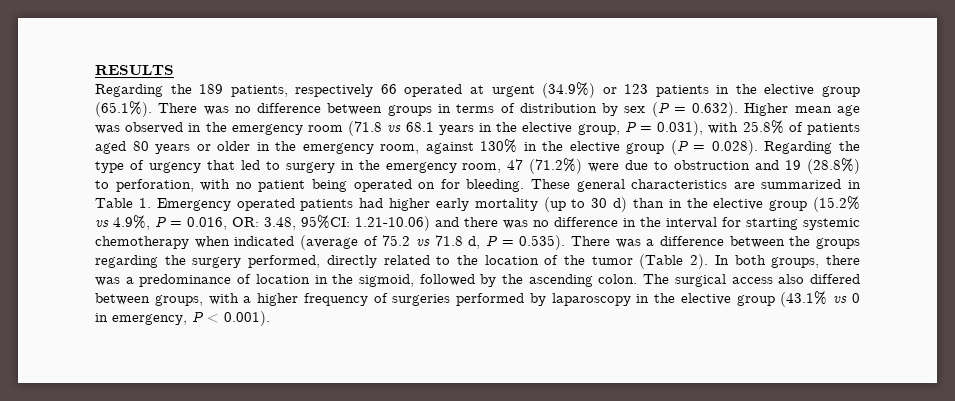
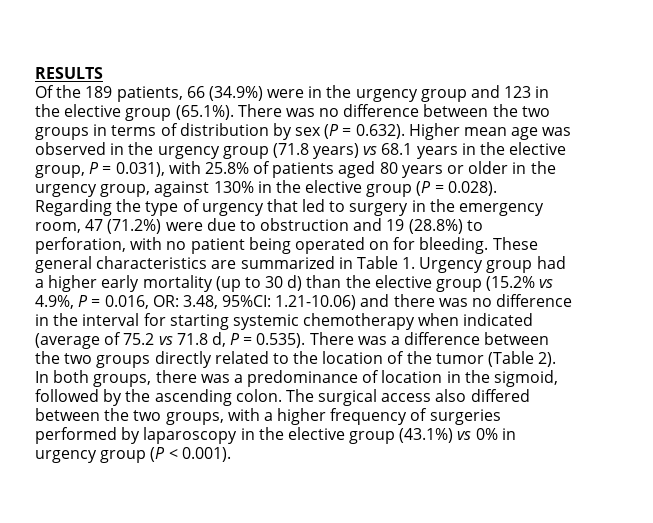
[95,84,163,97] Regarding -> [35,85,54,98] Of
[295,82,709,98] respectively 66 operated at urgent (34.9%) or 123 patients -> [186,85,532,102] 66 (34.9%) were in the urgency group and 123
(383, 109) none -> [492,104,550,117] the two
[231,121,383,136] emergency room (71.8 -> [157,143,360,159] urgency group (71.8 years)
[302,143,420,154] emergency room, -> [35,184,151,197] urgency group,
[156,198,384,211] Emergency operated patients had -> [419,256,566,273] [35,279,44,288] Urgency group had a
[668,199,682,208] in -> (342, 281) none
[816,238,860,249] [95,255,321,268] groups regarding the surgery performed, -> [64,353,151,368] two groups
(150, 299) none -> [104,408,162,421] the two
[780,291,860,307] [95,311,203,325] (43.1% vs 0 in emergency, P -> [399,428,516,443] [35,447,166,463] (43.1%) vs 0% in urgency group (P

